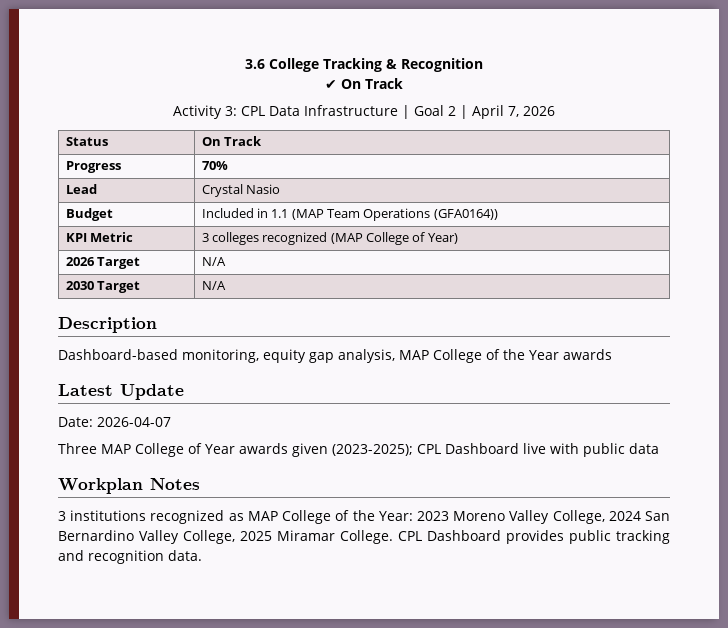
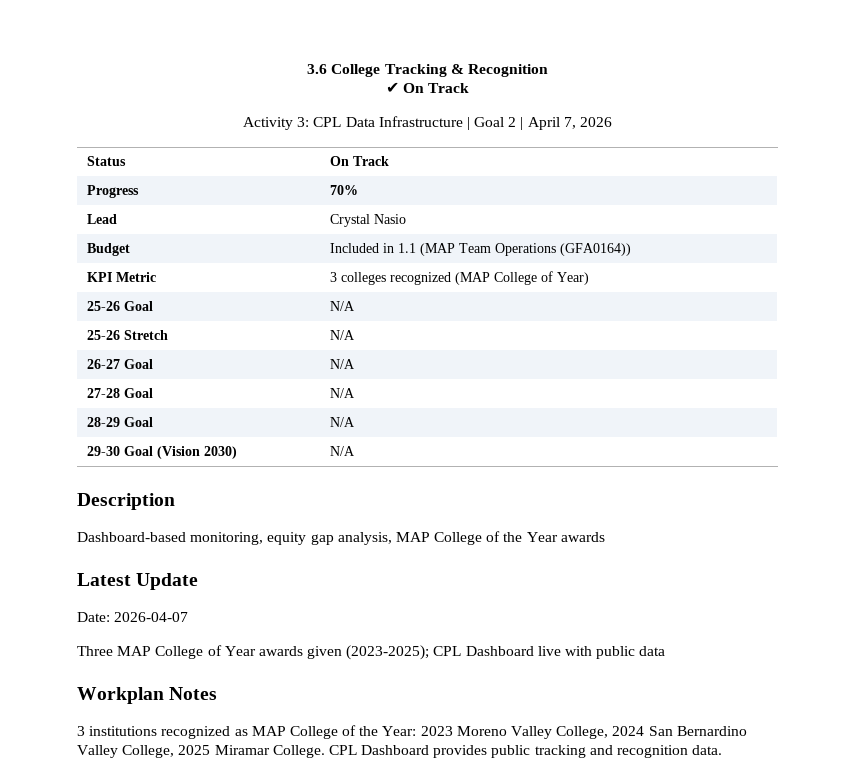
[65,257,140,269] [201,257,226,266] [65,281,140,293] 2026 Target | N/A // 2030 Target -> [87,301,154,311] [330,301,356,311] [87,330,169,340] [330,330,356,340] [87,359,154,369] [330,359,356,369] [87,388,154,398] [330,388,356,398] [87,417,154,427] [330,417,356,427] [87,446,238,459] 25-26 Goal | N/A // 25-26 Stretch | N/A // 26-27 Goal | N/A // 27-28 Goal | N/A // 28-29 Goal | N/A // 29-30 Goal (Vision 2030)

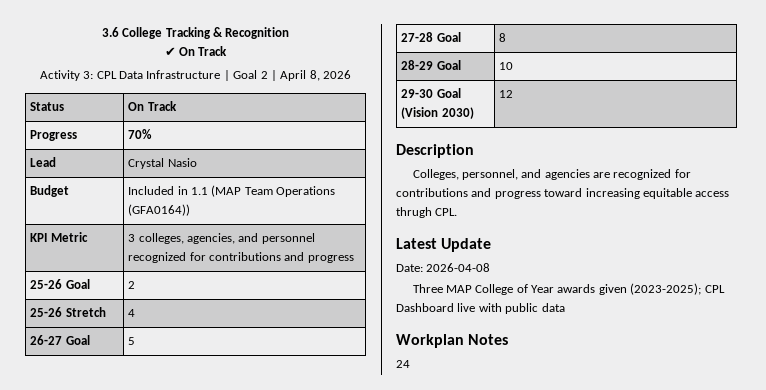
[563,117,576,129] 7, -> [309,70,320,81] 8,
[341,271,590,285] colleges recognized (MAP College of Year) -> [138,233,315,244] [128,252,354,263] colleges, agencies, and personnel recognized for contributions and progress
[330,301,356,311] N/A -> [128,281,136,289] 2
[330,330,356,340] N/A -> [128,309,136,317] 4
[330,359,356,369] N/A -> [128,337,136,345] 5
[330,388,356,398] N/A -> [499,33,507,42] 8
[330,417,356,427] N/A -> [499,62,514,70] 10
[330,446,356,456] N/A -> [499,90,514,98] 12
[77,531,605,545] Dashboard-based monitoring, equity gap analysis, MAP College of the Year awards -> [412,169,691,180] [396,188,730,199] [396,207,458,218] Colleges, personnel, and agencies are recognized for contributions and progress toward increasing equitable access thrugh CPL.
[114,612,189,622] 2026-04-07 -> [426,263,491,272] 2026-04-08
[77,725,747,739] [77,745,723,758] 3 institutions recognized as MAP College of the Year: 2023 Moreno Valley College, 2024 San Bernardino Valley College, 2025 Miramar College. CPL Dashboard provides public tracking and recognition data. -> [396,360,410,368] 24

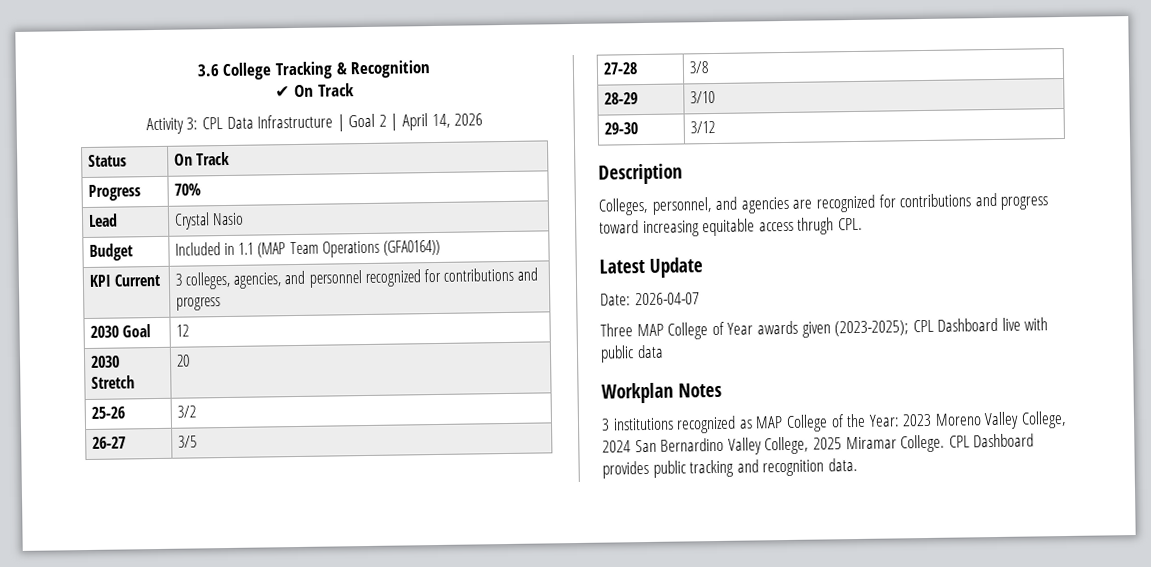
[309,70,320,81] 8, -> [431,113,451,129] 14,
[50,232,88,242] Metric -> [114,273,161,287] Current
[30,279,90,289] [128,281,136,289] [30,307,106,317] [128,309,136,317] 25-26 Goal | 2 // 25-26 Stretch | 4 -> [89,324,152,338] [175,324,189,337] [89,355,120,368] [90,375,135,389] [175,354,190,367] [90,406,125,419] [176,405,196,418] 2030 Goal | 12 // 2030 Stretch | 20 // 25-26 | 3/2
[65,335,90,345] [128,337,136,345] Goal | 5 -> [177,435,197,448] | 3/5
[436,32,461,42] [499,33,507,42] Goal | 8 -> [688,61,709,74] | 3/8
[436,60,461,70] [499,62,514,70] Goal | 10 -> [689,90,715,104] | 3/10
[436,88,461,98] [401,107,474,119] [499,90,514,98] Goal (Vision 2030) | 12 -> [689,120,715,134] | 3/12
[426,263,491,272] 2026-04-08 -> [634,292,700,306] 2026-04-07
[396,360,410,368] 24 -> [601,410,1068,434] [602,433,1035,455] [602,457,858,479] 3 institutions recognized as MAP College of the Year: 2023 Moreno Valley College, 2024 San Bernardino Valley College, 2025 Miramar College. CPL Dashboard provides public tracking and recognition data.

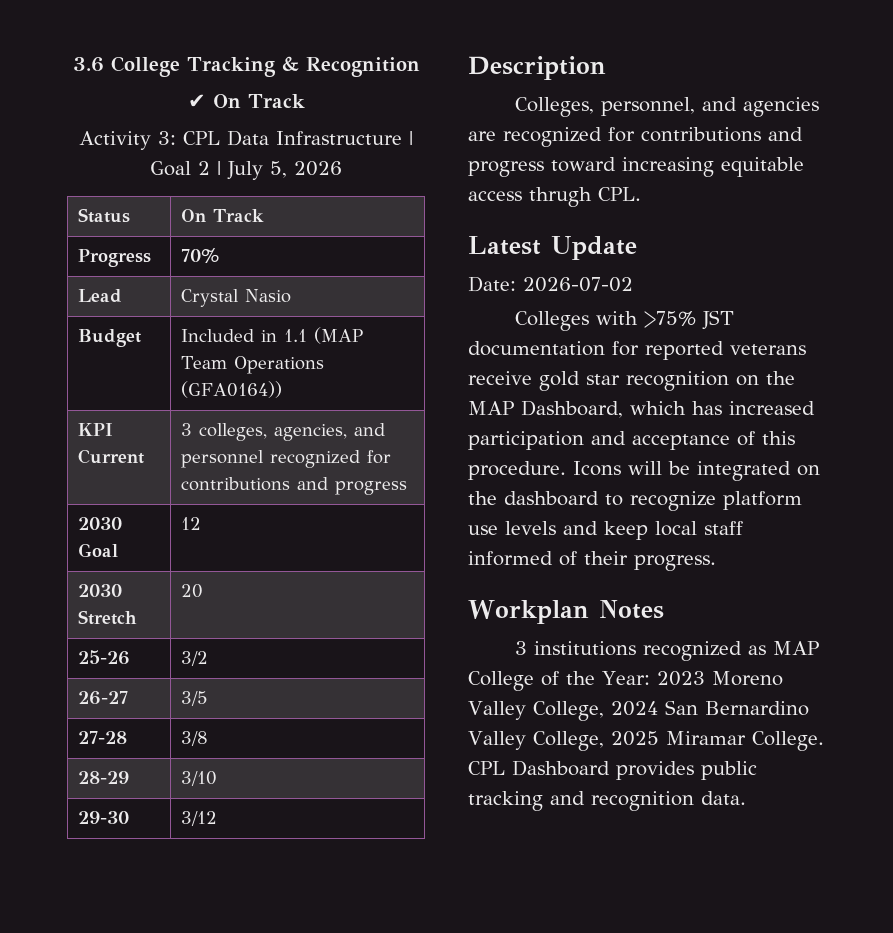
[402,113,451,131] April 14, -> [227,161,287,180] July 5,
[634,292,700,306] [600,317,1049,340] [600,344,664,363] 2026-04-07 // Three MAP College of Year awards given (2023-2025); CPL Dashboard live with public data -> [523,277,633,292] [514,310,734,331] [468,341,806,360] [468,371,795,391] [468,400,815,418] [468,431,795,450] [468,461,820,481] [468,491,802,511] [468,521,743,540] [468,551,716,571] 2026-07-02 // Colleges with >75% JST documentation for reported veterans receive gold star recognition on the MAP Dashboard, which has increased participation and acceptance of this procedure. Icons will be integrated on the dashboard to recognize platform use levels and keep local staff informed of their progress.

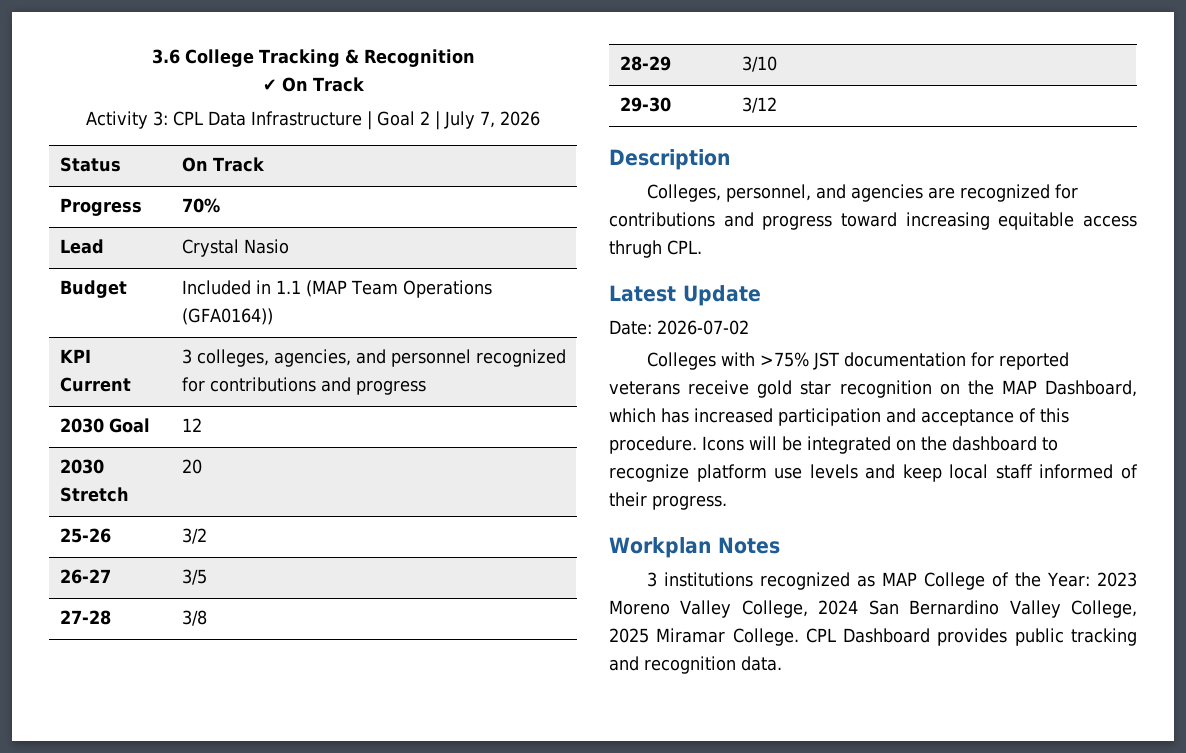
[270,161,287,178] 5, -> [480,111,495,128] 7,

